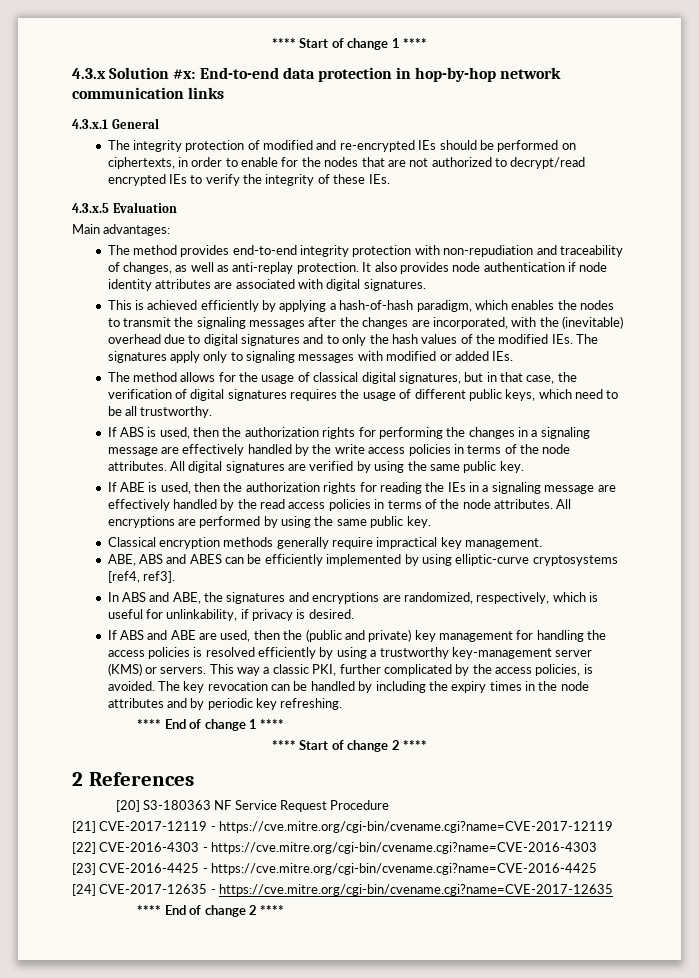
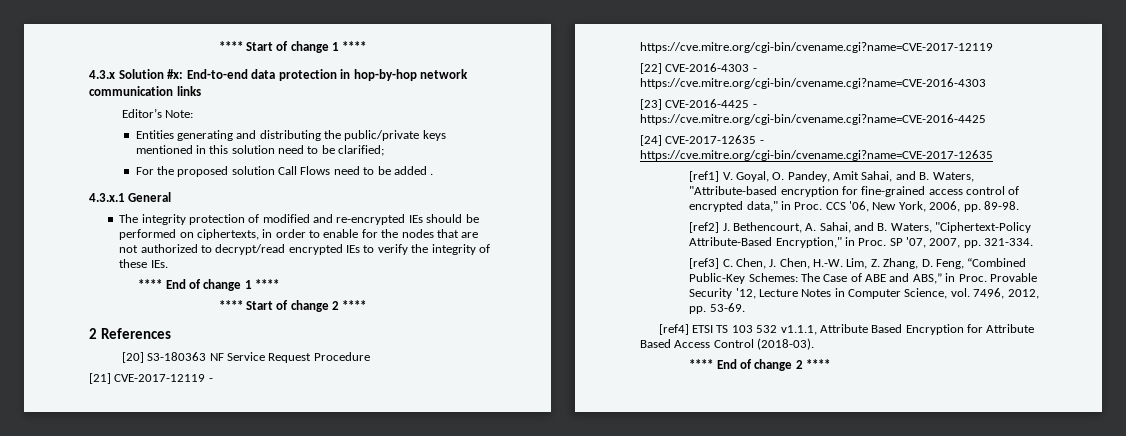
(225, 93) none -> [121,108,194,118] [135,130,446,141] [135,145,385,156] [135,166,434,177] // Editor’s Note: // Entities generating and distributing the public/private keys mentioned in this solution need to be clarified; // For the proposed solution Call Flows need to be added .
[72,202,177,213] [72,224,171,236] [107,245,623,257] [107,262,608,274] [107,279,426,291] [107,300,615,312] [107,316,624,329] [107,334,599,346] [107,351,514,363] [107,372,577,384] [107,389,619,401] [107,406,213,418] [107,427,590,439] [107,444,571,456] [107,461,524,473] [107,482,616,494] [107,499,572,511] [107,516,431,528] [107,537,543,549] [107,554,618,566] [107,571,175,583] [107,592,599,604] [107,609,354,621] [107,629,607,642] [107,647,593,659] [107,663,593,676] [107,681,589,693] [107,698,343,710] // 4.3.x.5 Evaluation // Main advantages: // The method provides end-to-end integrity protection with non-repudiation and traceability of changes, as well as anti-replay protection. It also provides node authentication if node identity attributes are associated with digital signatures. // This is achieved efficiently by applying a hash-of-hash paradigm, which enables the nodes to transmit the signaling messages after the changes are incorporated, with the (inevitable) overhead due to digital signatures and to only the hash values of the modified IEs. The signatures apply only to signaling messages with modified or added IEs. // The method allows for the usage of classical digital signatures, but in that case, the verification of digital signatures requires the usage of different public keys, which need to be all trustworthy. // If ABS is used, then the authorization rights for performing the changes in a signaling message are effectively handled by the write access policies in terms of the node attributes. All digital signatures are verified by using the same public key. // If ABE is used, then the authorization rights for reading the IEs in a signaling message are effectively handled by the read access policies in terms of the node attributes. All encryptions are performed by using the same public key. // Classical encryption methods generally require impractical key management. // ABE, ABS and ABES can be efficiently implemented by using elliptic-curve cryptosystems [ref4, ref3]. // In ABS and ABE, the signatures and encryptions are randomized, respectively, which is useful for unlinkability, if privacy is desired. // If ABS and ABE are used, then the (public and private) key management for handling the access policies is resolved efficiently by using a trustworthy key-management server (KMS) or servers. This way a classic PKI, further complicated by the access policies, is avoided. The key revocation can be handled by including the expiry times in the node attributes and by periodic key refreshing. -> (168, 264) none
(614, 890) none -> [689,171,974,182] [689,186,1020,197] [689,201,1019,212] [689,222,1032,233] [689,237,1034,248] [689,258,1027,269] [689,273,1037,284] [689,288,1039,299] [689,303,745,314] [658,324,1035,335] [640,338,815,350] // [ref1] V. Goyal, O. Pandey, Amit Sahai, and B. Waters, "Attribute-based encryption for fine-grained access control of encrypted data," in Proc. CCS '06, New York, 2006, pp. 89-98. // [ref2] J. Bethencourt, A. Sahai, and B. Waters, "Ciphertext-Policy Attribute-Based Encryption," in Proc. SP '07, 2007, pp. 321-334. // [ref3] C. Chen, J. Chen, H.-W. Lim, Z. Zhang, D. Feng, “Combined Public-Key Schemes: The Case of ABE and ABS,” in Proc. Provable Security '12, Lecture Notes in Computer Science, vol. 7496, 2012, pp. 53-69. // [ref4] ETSI TS 103 532 v1.1.1, Attribute Based Encryption for Attribute Based Access Control (2018-03).

